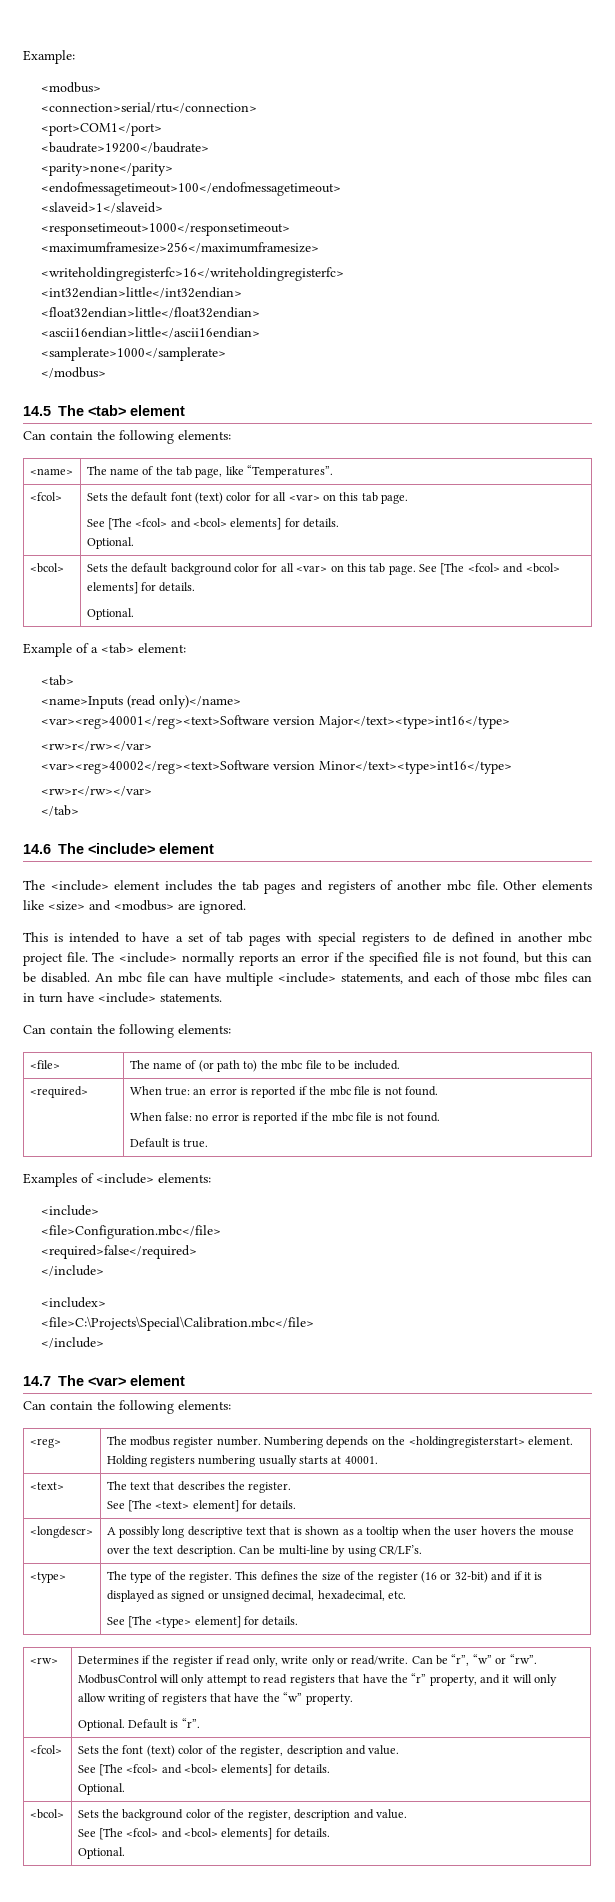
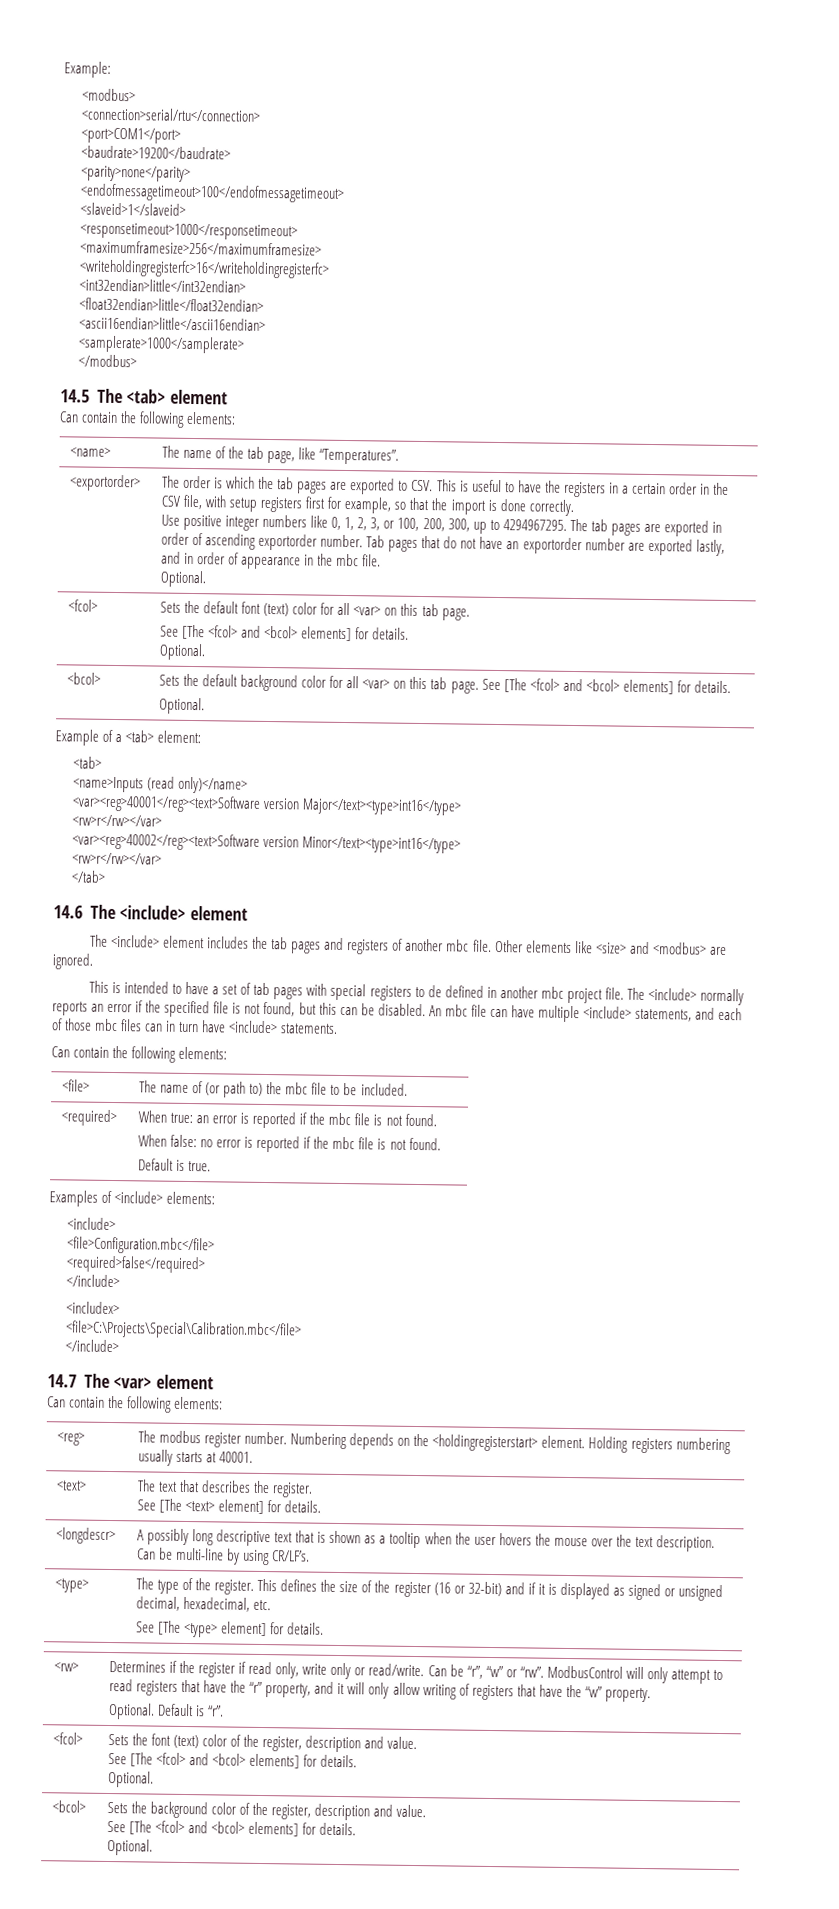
(334, 471) none -> [69,474,141,492] [161,475,730,498] [160,494,574,516] [160,514,723,537] [160,532,725,556] [160,551,382,570] [159,570,206,588] // <exportorder> | The order is which the tab pages are exported to CSV. This is useful to have the registers in a certain order in the CSV file, with setup registers first for example, so that the import is done correctly. // Use positive integer numbers like 0, 1, 2, 3, or 100, 200, 300, up to 4294967295. The tab pages are exported in order of ascending exportorder number. Tab pages that do not have an exportorder number are exported lastly, and in order of appearance in the mbc file. // Optional.

